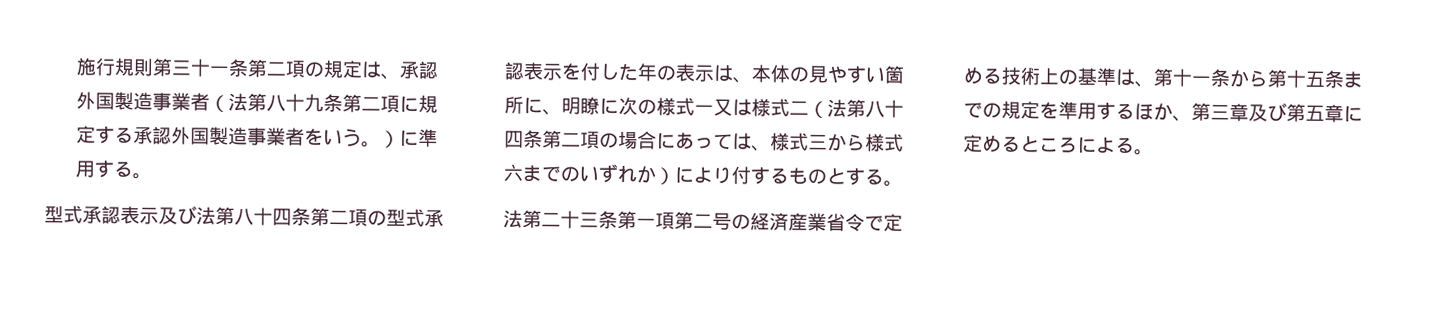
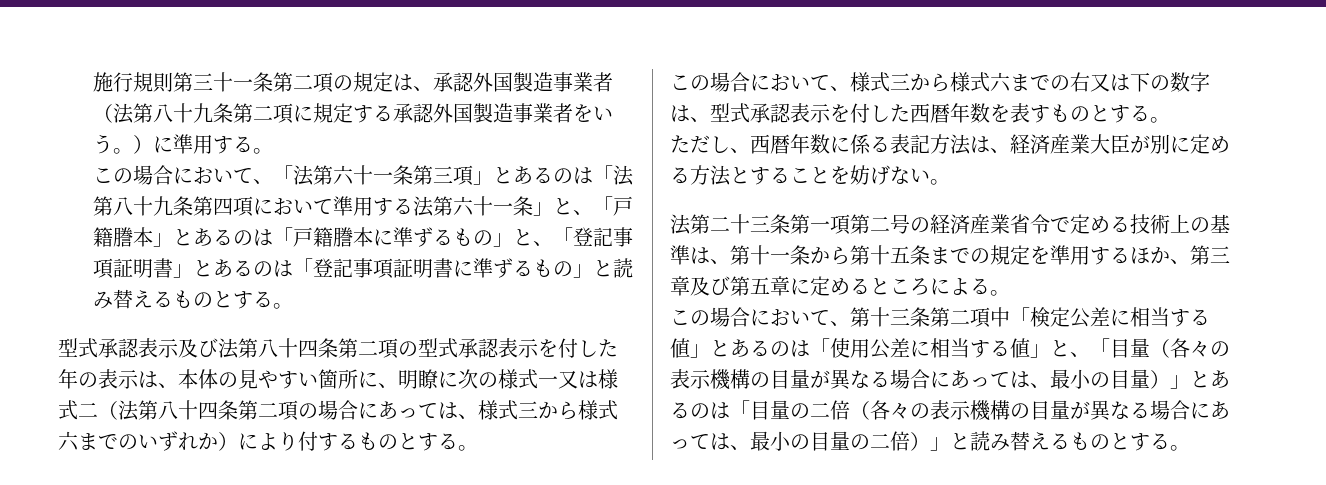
(152, 176) none -> [93,165,635,186] [93,196,634,217] [93,227,634,247] [93,258,634,279] [93,289,294,309] // この場合において、「法第六十一条第三項」とあるのは「法第八十九条第四項において準用する法第六十一条」と、「戸籍謄本」とあるのは「戸籍謄本に準ずるもの」と、「登記事項証明書」とあるのは「登記事項証明書に準ずるもの」と読み替えるものとする。
(903, 183) none -> [670,72,1210,92] [670,103,1170,123] [670,134,1230,155] [670,165,950,186] // この場合において、様式三から様式六までの右又は下の数字は、型式承認表示を付した西暦年数を表すものとする。 // ただし、西暦年数に係る表記方法は、経済産業大臣が別に定める方法とすることを妨げない。
(1154, 152) none -> [670,307,1210,328] [670,338,1230,359] [670,369,1230,390] [670,400,1230,421] [670,431,1190,451] // この場合において、第十三条第二項中「検定公差に相当する値」とあるのは「使用公差に相当する値」と、「目量（各々の表示機構の目量が異なる場合にあっては、最小の目量）」とあるのは「目量の二倍（各々の表示機構の目量が異なる場合にあっては、最小の目量の二倍）」と読み替えるものとする。

